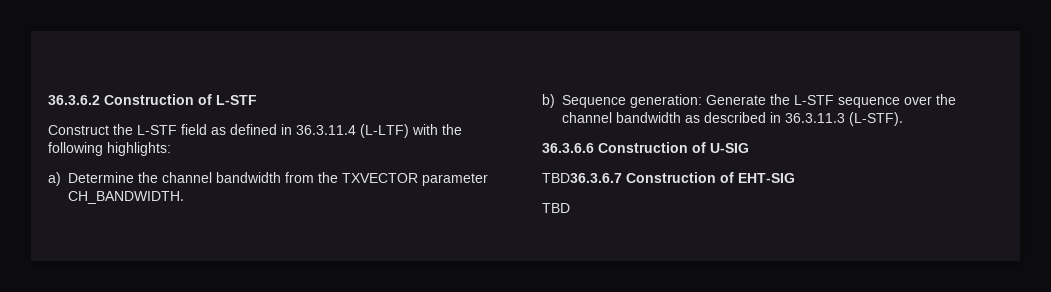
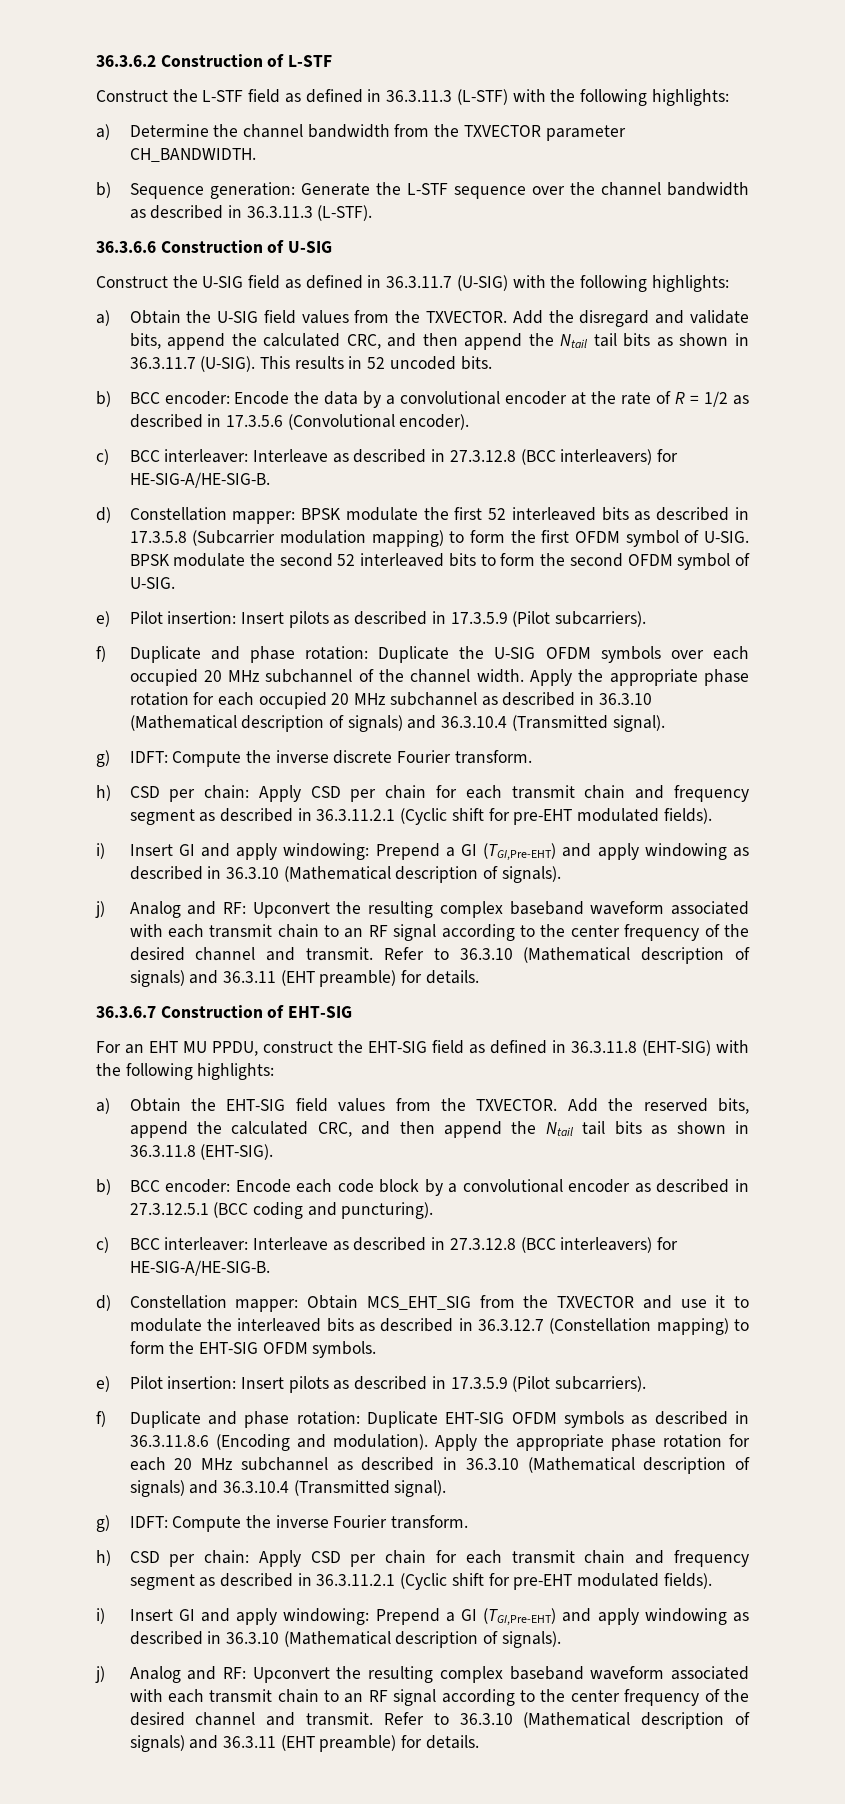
[296,124,409,138] 36.3.11.4 (L-LTF) -> [386,89,508,105] 36.3.11.3 (L-STF)
[542,172,795,183] [542,203,570,213] TBD36.3.6.7 Construction of EHT-SIG // TBD -> [96,275,729,292] [96,310,749,327] [129,333,749,350] [129,356,492,372] [96,391,749,408] [129,414,470,430] [96,449,679,465] [129,472,270,488] [96,507,749,524] [129,530,749,547] [129,553,751,570] [129,577,175,589] [96,611,647,628] [96,646,750,663] [129,669,749,686] [129,692,652,709] [129,715,665,732] [96,750,532,767] [96,785,749,802] [129,808,712,825] [96,843,749,861] [129,866,561,883] [95,901,750,918] [129,924,749,941] [129,947,751,964] [129,970,479,987] [96,1005,353,1018] [96,1040,749,1056] [96,1063,275,1080] [96,1098,749,1114] [129,1121,749,1138] [129,1144,274,1160] [96,1179,749,1196] [129,1202,434,1219] [96,1237,679,1253] [129,1260,270,1276] [96,1295,750,1312] [129,1318,749,1335] [129,1341,377,1358] [96,1376,647,1393] [96,1411,749,1428] [129,1434,750,1451] [129,1457,751,1474] [129,1480,447,1497] [96,1515,469,1532] [96,1550,749,1567] [129,1573,712,1590] [96,1608,749,1626] [129,1631,561,1648] [95,1666,750,1683] [129,1689,749,1706] [129,1712,751,1729] [129,1735,479,1752] Construct the U-SIG field as defined in 36.3.11.7 (U-SIG) with the following highlights: // a) Obtain the U-SIG field values from the TXVECTOR. Add the disregard and validate bits, append the calculated CRC, and then append the Ntail tail bits as shown in 36.3.11.7 (U-SIG). This results in 52 uncoded bits. // b) BCC encoder: Encode the data by a convolutional encoder at the rate of R = 1/2 as described in 17.3.5.6 (Convolutional encoder). // c) BCC interleaver: Interleave as described in 27.3.12.8 (BCC interleavers) for HE-SIG-A/HE-SIG-B. // d) Constellation mapper: BPSK modulate the first 52 interleaved bits as described in 17.3.5.8 (Subcarrier modulation mapping) to form the first OFDM symbol of U-SIG. BPSK modulate the second 52 interleaved bits to form the second OFDM symbol of U-SIG. // e) Pilot insertion: Insert pilots as described in 17.3.5.9 (Pilot subcarriers). // f) Duplicate and phase rotation: Duplicate the U-SIG OFDM symbols over each occupied 20 MHz subchannel of the channel width. Apply the appropriate phase rotation for each occupied 20 MHz subchannel as described in 36.3.10 (Mathematical description of signals) and 36.3.10.4 (Transmitted signal). // g) IDFT: Compute the inverse discrete Fourier transform. // h) CSD per chain: Apply CSD per chain for each transmit chain and frequency segment as described in 36.3.11.2.1 (Cyclic shift for pre-EHT modulated fields). // i) Insert GI and apply windowing: Prepend a GI (TGI,Pre-EHT) and apply windowing as described in 36.3.10 (Mathematical description of signals). // j) Analog and RF: Upconvert the resulting complex baseband waveform associated with each transmit chain to an RF signal according to the center frequency of the desired channel and transmit. Refer to 36.3.10 (Mathematical description of signals) and 36.3.11 (EHT preamble) for details. // 36.3.6.7 Construction of EHT-SIG // For an EHT MU PPDU, construct the EHT-SIG field as defined in 36.3.11.8 (EHT-SIG) with the following highlights: // a) Obtain the EHT-SIG field values from the TXVECTOR. Add the reserved bits, append the calculated CRC, and then append the Ntail tail bits as shown in 36.3.11.8 (EHT-SIG). // b) BCC encoder: Encode each code block by a convolutional encoder as described in 27.3.12.5.1 (BCC coding and puncturing). // c) BCC interleaver: Interleave as described in 27.3.12.8 (BCC interleavers) for HE-SIG-A/HE-SIG-B. // d) Constellation mapper: Obtain MCS_EHT_SIG from the TXVECTOR and use it to modulate the interleaved bits as described in 36.3.12.7 (Constellation mapping) to form the EHT-SIG OFDM symbols. // e) Pilot insertion: Insert pilots as described in 17.3.5.9 (Pilot subcarriers). // f) Duplicate and phase rotation: Duplicate EHT-SIG OFDM symbols as described in 36.3.11.8.6 (Encoding and modulation). Apply the appropriate phase rotation for each 20 MHz subchannel as described in 36.3.10 (Mathematical description of signals) and 36.3.10.4 (Transmitted signal). // g) IDFT: Compute the inverse Fourier transform. // h) CSD per chain: Apply CSD per chain for each transmit chain and frequency segment as described in 36.3.11.2.1 (Cyclic shift for pre-EHT modulated fields). // i) Insert GI and apply windowing: Prepend a GI (TGI,Pre-EHT) and apply windowing as described in 36.3.10 (Mathematical description of signals). // j) Analog and RF: Upconvert the resulting complex baseband waveform associated with each transmit chain to an RF signal according to the center frequency of the desired channel and transmit. Refer to 36.3.10 (Mathematical description of signals) and 36.3.11 (EHT preamble) for details.

